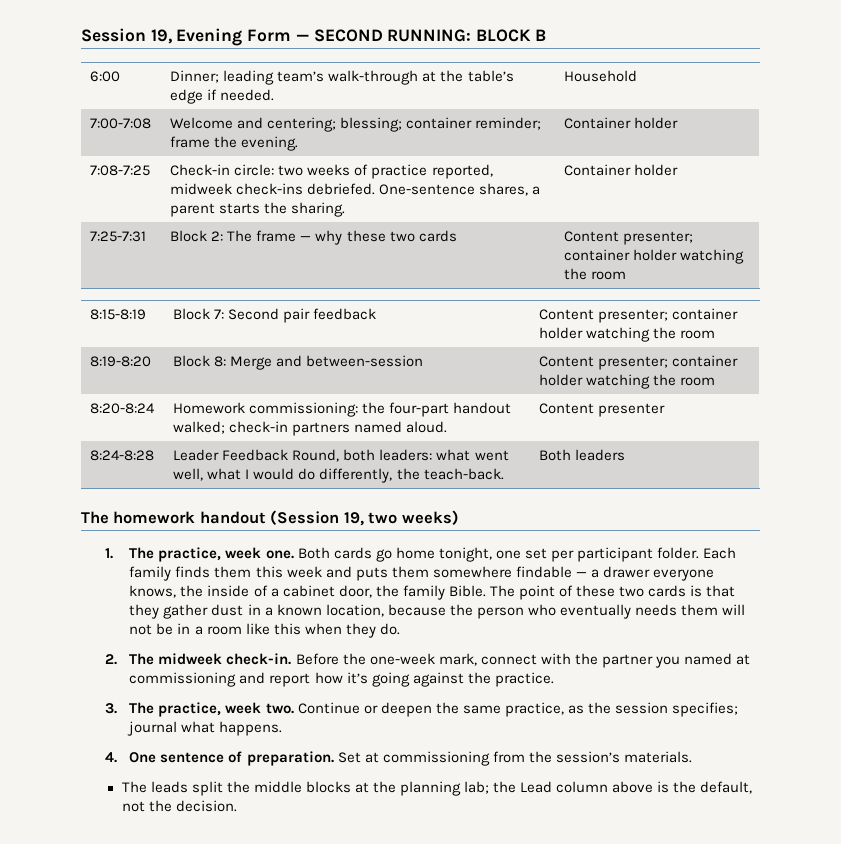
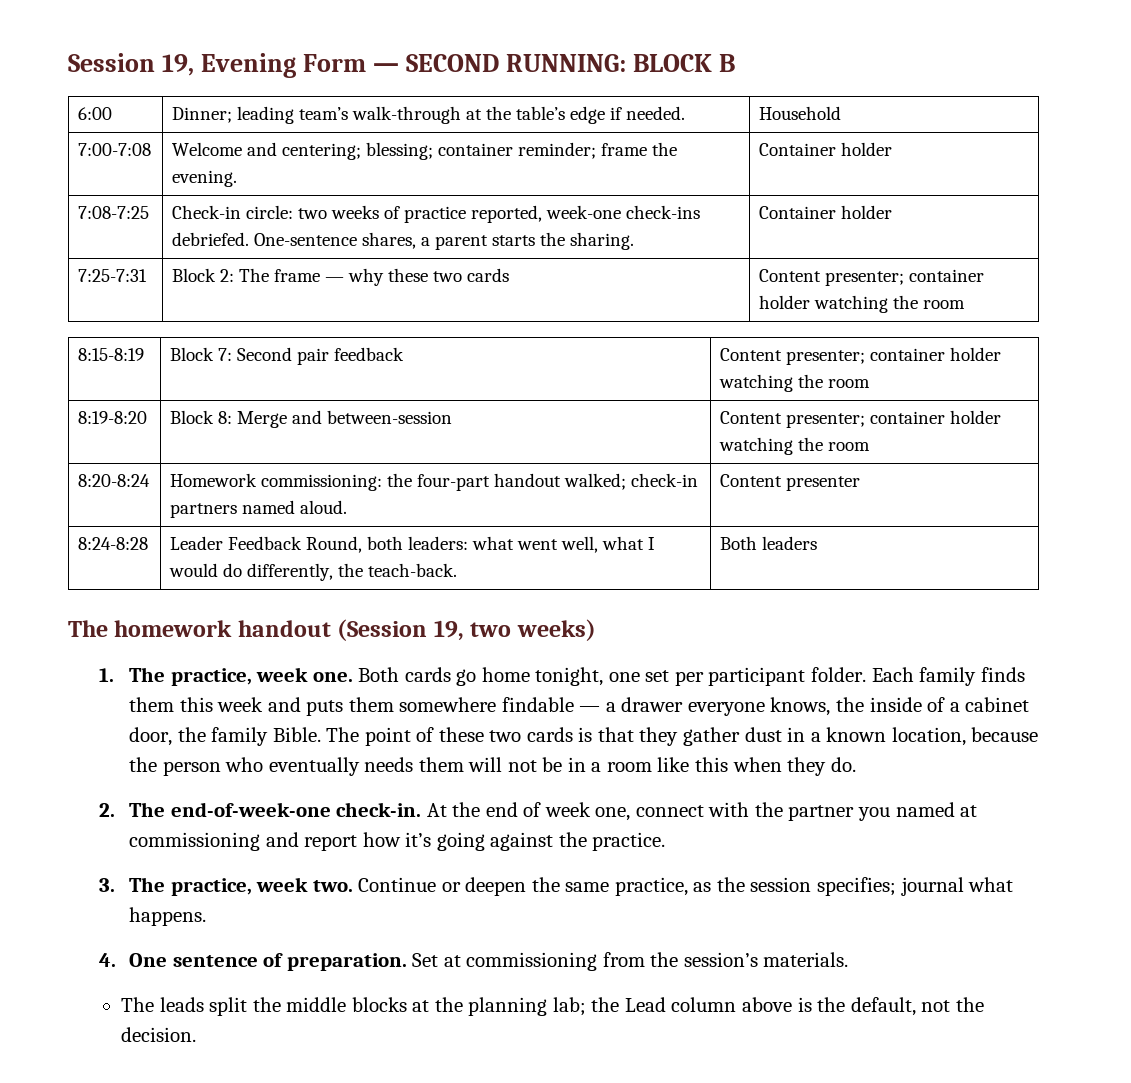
[170,183,233,195] midweek -> [545,205,621,219] week-one
[158,653,477,666] midweek check-in. Before the one-week mark, -> [170,802,631,821] end-of-week-one check-in. At the end of week one,

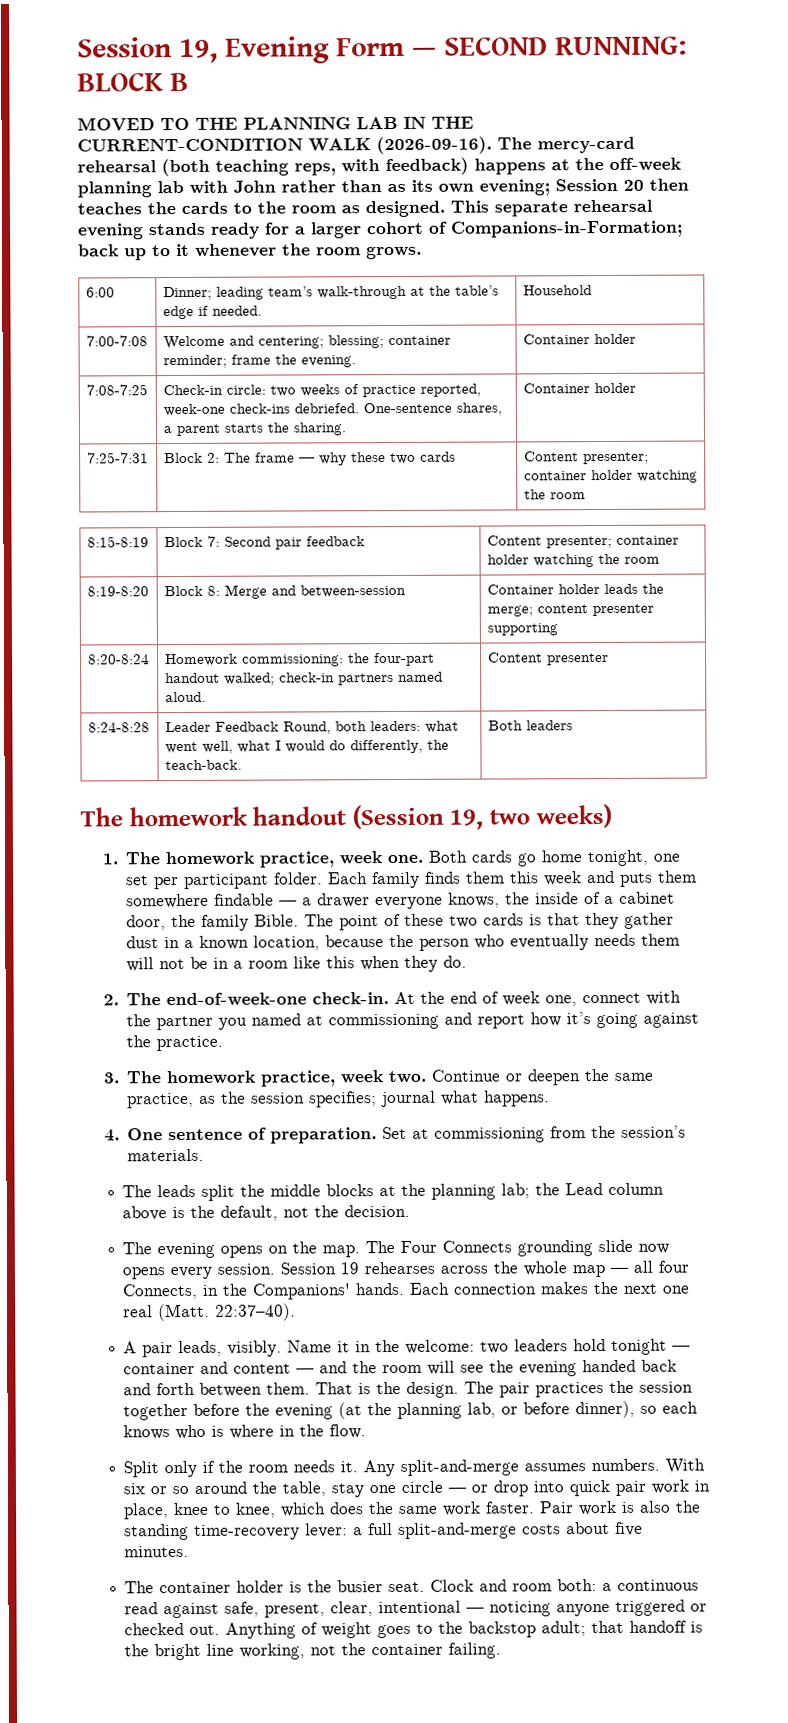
(736, 63) none -> [77,116,474,131] [77,136,635,155] [77,157,681,177] [77,178,689,198] [77,199,652,218] [77,220,683,240] [78,243,422,261] // MOVED TO THE PLANNING LAB IN THE CURRENT-CONDITION WALK (2026-09-16). The mercy-card rehearsal (both teaching reps, with feedback) happens at the off-week planning lab with John rather than as its own evening; Session 20 then teaches the cards to the room as designed. This separate rehearsal evening stands ready for a larger cohort of Companions-in-Formation; back up to it whenever the room grows.
[720,410,1002,428] [719,437,871,455] Content presenter; container holder watching the room -> [486,583,664,595] [486,603,654,617] [486,623,558,636] Container holder leads the merge; content presenter supporting
(166, 674) none -> [165,851,256,866] homework
(166, 884) none -> [166,1070,257,1085] homework
(197, 1034) none -> [122,1239,670,1259] [122,1260,690,1280] [122,1281,691,1300] [123,1303,297,1322] [123,1338,691,1358] [123,1359,678,1377] [123,1380,694,1398] [123,1400,699,1421] [123,1424,367,1440] [123,1458,706,1478] [123,1479,711,1498] [124,1500,702,1520] [124,1521,644,1541] [124,1545,190,1558] [124,1579,700,1594] [124,1599,708,1619] [124,1620,704,1639] [124,1642,502,1661] // The evening opens on the map. The Four Connects grounding slide now opens every session. Session 19 rehearses across the whole map — all four Connects, in the Companions' hands. Each connection makes the next one real (Matt. 22:37–40). // A pair leads, visibly. Name it in the welcome: two leaders hold tonight — container and content — and the room will see the evening handed back and forth between them. That is the design. The pair practices the session together before the evening (at the planning lab, or before dinner), so each knows who is where in the flow. // Split only if the room needs it. Any split-and-merge assumes numbers. With six or so around the table, stay one circle — or drop into quick pair work in place, knee to knee, which does the same work faster. Pair work is also the standing time-recovery lever: a full split-and-merge costs about five minutes. // The container holder is the busier seat. Clock and room both: a continuous read against safe, present, clear, intentional — noticing anyone triggered or checked out. Anything of weight goes to the backstop adult; that handoff is the bright line working, not the container failing.

